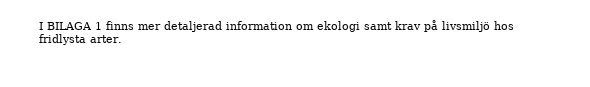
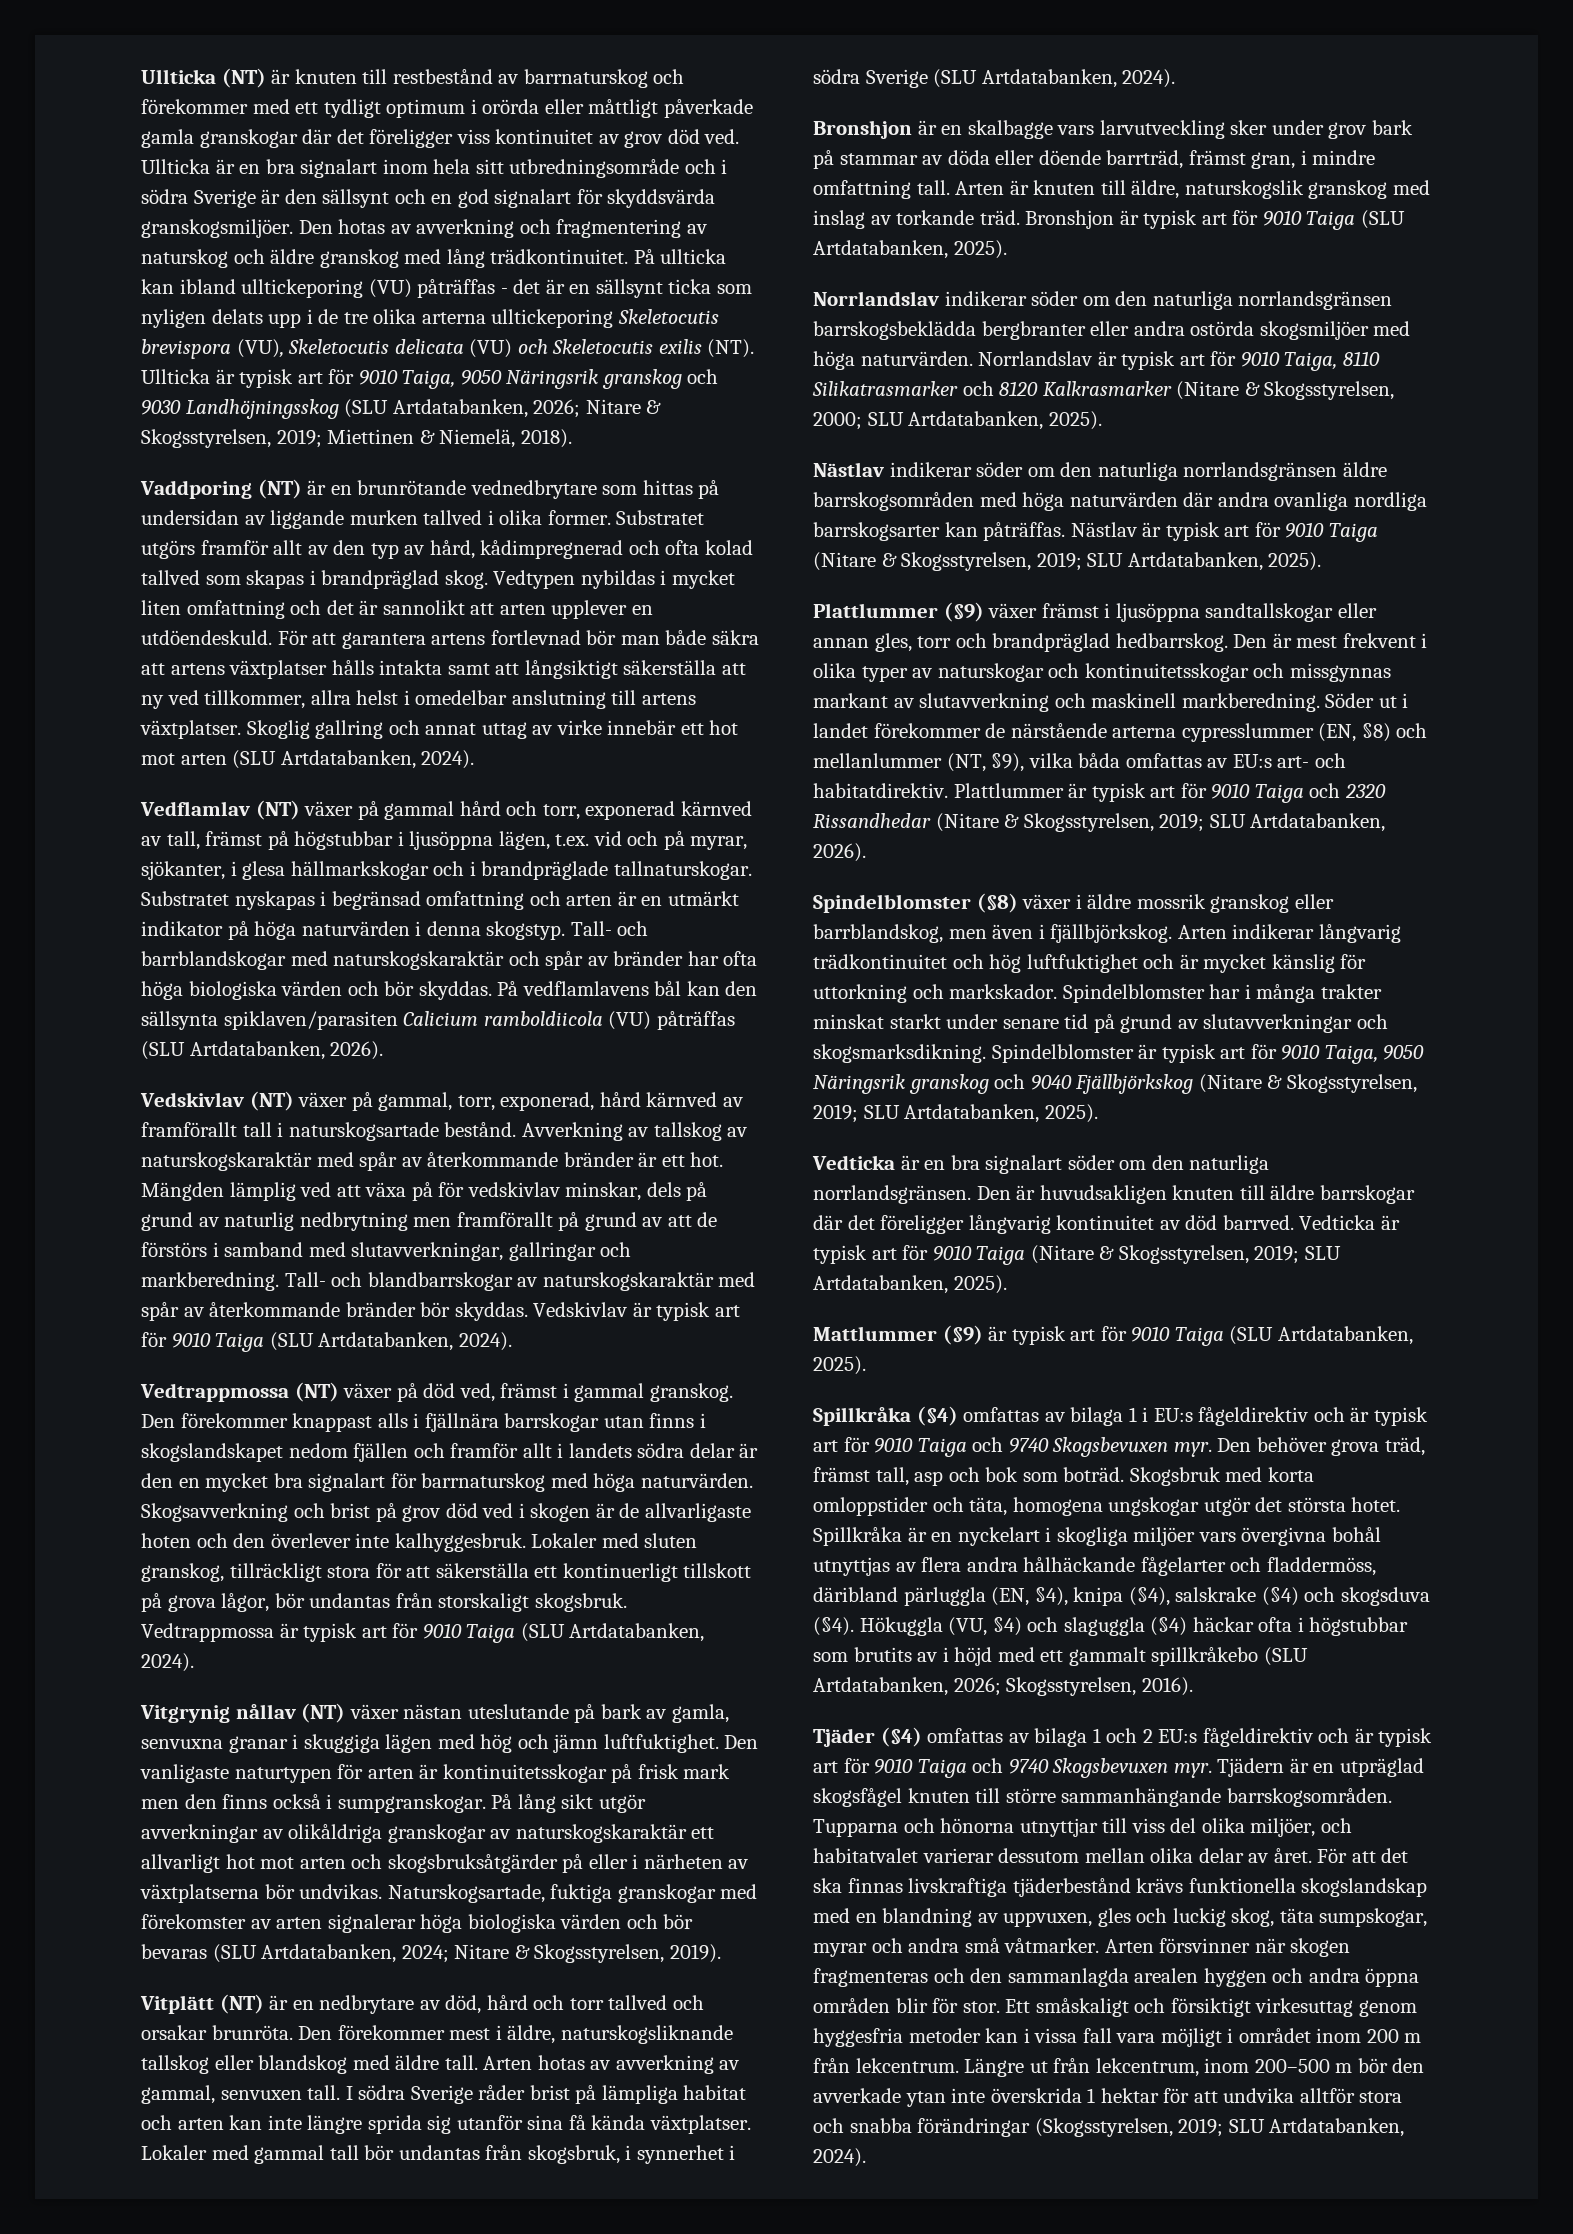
[39,20,514,32] [39,34,122,45] I BILAGA 1 finns mer detaljerad information om ekologi samt krav på livsmiljö hos fridlysta arter. -> [141,68,685,88] [141,99,753,118] [141,129,740,148] [141,159,728,178] [141,189,716,208] [141,219,707,238] [141,249,727,268] [141,279,752,298] [141,309,719,328] [141,339,755,359] [141,369,719,389] [141,399,662,419] [141,429,572,448] [140,479,720,499] [141,510,705,529] [141,540,753,559] [141,570,735,589] [141,600,653,619] [141,630,759,649] [141,660,746,679] [141,690,696,709] [140,720,739,739] [141,750,475,769] [140,800,752,820] [141,831,748,850] [141,861,752,880] [141,891,739,910] [141,921,649,940] [141,951,758,970] [141,981,758,1000] [141,1011,735,1030] [141,1041,384,1060] [140,1091,743,1111] [141,1122,748,1141] [141,1152,724,1171] [141,1182,708,1201] [141,1212,718,1231] [141,1242,632,1261] [141,1272,756,1291] [141,1302,740,1321] [141,1332,512,1352] [140,1382,733,1402] [141,1413,706,1432] [141,1443,759,1462] [141,1473,753,1492] [141,1503,751,1522] [141,1533,698,1552] [141,1563,752,1582] [141,1593,627,1612] [141,1623,705,1643] [141,1653,194,1672] [140,1703,729,1723] [141,1734,759,1753] [140,1764,731,1783] [141,1794,646,1813] [141,1824,715,1843] [141,1854,749,1873] [140,1884,758,1903] [141,1914,694,1933] [141,1944,721,1963] [140,1994,704,2014] [141,2025,733,2044] [141,2055,740,2074] [141,2085,747,2104] [141,2115,751,2134] [141,2145,736,2164] [813,69,1176,88] [813,120,1413,139] [813,150,1376,169] [813,180,1430,199] [813,210,1405,230] [813,240,1007,259] [813,291,1393,310] [813,321,1411,340] [813,351,1380,371] [812,381,1395,400] [813,411,1102,430] [813,462,1387,481] [813,492,1427,511] [813,522,1378,542] [813,552,1322,571] [813,602,1377,622] [813,633,1428,652] [813,663,1391,682] [813,693,1409,712] [813,723,1428,742] [813,753,1346,772] [813,783,1386,803] [813,813,1386,832] [813,843,866,862] [813,893,1334,913] [813,924,1401,943] [813,954,1367,973] [813,984,1382,1003] [813,1014,1388,1033] [813,1044,1425,1064] [813,1074,1417,1094] [813,1104,1098,1123] [812,1155,1270,1174] [813,1185,1415,1204] [813,1215,1400,1234] [813,1245,1341,1265] [813,1275,1007,1294] [813,1325,1413,1346] [813,1356,866,1375] [813,1406,1428,1426] [813,1437,1425,1457] [813,1467,1314,1486] [813,1497,1401,1516] [813,1527,1381,1546] [813,1557,1376,1576] [813,1587,1430,1606] [813,1617,1409,1636] [813,1647,1308,1666] [813,1677,1193,1696] [813,1727,1433,1747] [813,1758,1424,1778] [813,1788,1392,1807] [813,1818,1352,1837] [813,1848,1409,1863] [813,1878,1428,1897] [813,1908,1428,1927] [813,1938,1351,1957] [813,1968,1420,1987] [813,1998,1417,2017] [813,2028,1422,2047] [813,2058,1425,2077] [813,2088,1403,2107] [813,2118,1405,2137] [813,2148,866,2167] Ullticka (NT) är knuten till restbestånd av barrnaturskog och förekommer med ett tydligt optimum i orörda eller måttligt påverkade gamla granskogar där det föreligger viss kontinuitet av grov död ved. Ullticka är en bra signalart inom hela sitt utbredningsområde och i södra Sverige är den sällsynt och en god signalart för skyddsvärda granskogsmiljöer. Den hotas av avverkning och fragmentering av naturskog och äldre granskog med lång trädkontinuitet. På ullticka kan ibland ulltickeporing (VU) påträffas - det är en sällsynt ticka som nyligen delats upp i de tre olika arterna ulltickeporing Skeletocutis brevispora (VU), Skeletocutis delicata (VU) och Skeletocutis exilis (NT). Ullticka är typisk art för 9010 Taiga, 9050 Näringsrik granskog och 9030 Landhöjningsskog (SLU Artdatabanken, 2026; Nitare & Skogsstyrelsen, 2019; Miettinen & Niemelä, 2018). // Vaddporing (NT) är en brunrötande vednedbrytare som hittas på undersidan av liggande murken tallved i olika former. Substratet utgörs framför allt av den typ av hård, kådimpregnerad och ofta kolad tallved som skapas i brandpräglad skog. Vedtypen nybildas i mycket liten omfattning och det är sannolikt att arten upplever en utdöendeskuld. För att garantera artens fortlevnad bör man både säkra att artens växtplatser hålls intakta samt att långsiktigt säkerställa att ny ved tillkommer, allra helst i omedelbar anslutning till artens växtplatser. Skoglig gallring och annat uttag av virke innebär ett hot mot arten (SLU Artdatabanken, 2024). // Vedflamlav (NT) växer på gammal hård och torr, exponerad kärnved av tall, främst på högstubbar i ljusöppna lägen, t.ex. vid och på myrar, sjökanter, i glesa hällmarkskogar och i brandpräglade tallnaturskogar. Substratet nyskapas i begränsad omfattning och arten är en utmärkt indikator på höga naturvärden i denna skogstyp. Tall- och barrblandskogar med naturskogskaraktär och spår av bränder har ofta höga biologiska värden och bör skyddas. På vedflamlavens bål kan den sällsynta spiklaven/parasiten Calicium ramboldiicola (VU) påträffas (SLU Artdatabanken, 2026). // Vedskivlav (NT) växer på gammal, torr, exponerad, hård kärnved av framförallt tall i naturskogsartade bestånd. Avverkning av tallskog av naturskogskaraktär med spår av återkommande bränder är ett hot. Mängden lämplig ved att växa på för vedskivlav minskar, dels på grund av naturlig nedbrytning men framförallt på grund av att de förstörs i samband med slutavverkningar, gallringar och markberedning. Tall- och blandbarrskogar av naturskogskaraktär med spår av återkommande bränder bör skyddas. Vedskivlav är typisk art för 9010 Taiga (SLU Artdatabanken, 2024). // Vedtrappmossa (NT) växer på död ved, främst i gammal granskog. Den förekommer knappast alls i fjällnära barrskogar utan finns i skogslandskapet nedom fjällen och framför allt i landets södra delar är den en mycket bra signalart för barrnaturskog med höga naturvärden. Skogsavverkning och brist på grov död ved i skogen är de allvarligaste hoten och den överlever inte kalhyggesbruk. Lokaler med sluten granskog, tillräckligt stora för att säkerställa ett kontinuerligt tillskott på grova lågor, bör undantas från storskaligt skogsbruk. Vedtrappmossa är typisk art för 9010 Taiga (SLU Artdatabanken, 2024). // Vitgrynig nållav (NT) växer nästan uteslutande på bark av gamla, senvuxna granar i skuggiga lägen med hög och jämn luftfuktighet. Den vanligaste naturtypen för arten är kontinuitetsskogar på frisk mark men den finns också i sumpgranskogar. På lång sikt utgör avverkningar av olikåldriga granskogar av naturskogskaraktär ett allvarligt hot mot arten och skogsbruksåtgärder på eller i närheten av växtplatserna bör undvikas. Naturskogsartade, fuktiga granskogar med förekomster av arten signalerar höga biologiska värden och bör bevaras (SLU Artdatabanken, 2024; Nitare & Skogsstyrelsen, 2019). // Vitplätt (NT) är en nedbrytare av död, hård och torr tallved och orsakar brunröta. Den förekommer mest i äldre, naturskogsliknande tallskog eller blandskog med äldre tall. Arten hotas av avverkning av gammal, senvuxen tall. I södra Sverige råder brist på lämpliga habitat och arten kan inte längre sprida sig utanför sina få kända växtplatser. Lokaler med gammal tall bör undantas från skogsbruk, i synnerhet i södra Sverige (SLU Artdatabanken, 2024). // Bronshjon är en skalbagge vars larvutveckling sker under grov bark på stammar av döda eller döende barrträd, främst gran, i mindre omfattning tall. Arten är knuten till äldre, naturskogslik granskog med inslag av torkande träd. Bronshjon är typisk art för 9010 Taiga (SLU Artdatabanken, 2025). // Norrlandslav indikerar söder om den naturliga norrlandsgränsen barrskogsbeklädda bergbranter eller andra ostörda skogsmiljöer med höga naturvärden. Norrlandslav är typisk art för 9010 Taiga, 8110 Silikatrasmarker och 8120 Kalkrasmarker (Nitare & Skogsstyrelsen, 2000; SLU Artdatabanken, 2025). // Nästlav indikerar söder om den naturliga norrlandsgränsen äldre barrskogsområden med höga naturvärden där andra ovanliga nordliga barrskogsarter kan påträffas. Nästlav är typisk art för 9010 Taiga (Nitare & Skogsstyrelsen, 2019; SLU Artdatabanken, 2025). // Plattlummer (§9) växer främst i ljusöppna sandtallskogar eller annan gles, torr och brandpräglad hedbarrskog. Den är mest frekvent i olika typer av naturskogar och kontinuitetsskogar och missgynnas markant av slutavverkning och maskinell markberedning. Söder ut i landet förekommer de närstående arterna cypresslummer (EN, §8) och mellanlummer (NT, §9), vilka båda omfattas av EU:s art- och habitatdirektiv. Plattlummer är typisk art för 9010 Taiga och 2320 Rissandhedar (Nitare & Skogsstyrelsen, 2019; SLU Artdatabanken, 2026). // Spindelblomster (§8) växer i äldre mossrik granskog eller barrblandskog, men även i fjällbjörkskog. Arten indikerar långvarig trädkontinuitet och hög luftfuktighet och är mycket känslig för uttorkning och markskador. Spindelblomster har i många trakter minskat starkt under senare tid på grund av slutavverkningar och skogsmarksdikning. Spindelblomster är typisk art för 9010 Taiga, 9050 Näringsrik granskog och 9040 Fjällbjörkskog (Nitare & Skogsstyrelsen, 2019; SLU Artdatabanken, 2025). // Vedticka är en bra signalart söder om den naturliga norrlandsgränsen. Den är huvudsakligen knuten till äldre barrskogar där det föreligger långvarig kontinuitet av död barrved. Vedticka är typisk art för 9010 Taiga (Nitare & Skogsstyrelsen, 2019; SLU Artdatabanken, 2025). // Mattlummer (§9) är typisk art för 9010 Taiga (SLU Artdatabanken, 2025). // Spillkråka (§4) omfattas av bilaga 1 i EU:s fågeldirektiv och är typisk art för 9010 Taiga och 9740 Skogsbevuxen myr. Den behöver grova träd, främst tall, asp och bok som boträd. Skogsbruk med korta omloppstider och täta, homogena ungskogar utgör det största hotet. Spillkråka är en nyckelart i skogliga miljöer vars övergivna bohål utnyttjas av flera andra hålhäckande fågelarter och fladdermöss, däribland pärluggla (EN, §4), knipa (§4), salskrake (§4) och skogsduva (§4). Hökuggla (VU, §4) och slaguggla (§4) häckar ofta i högstubbar som brutits av i höjd med ett gammalt spillkråkebo (SLU Artdatabanken, 2026; Skogsstyrelsen, 2016). // Tjäder (§4) omfattas av bilaga 1 och 2 EU:s fågeldirektiv och är typisk art för 9010 Taiga och 9740 Skogsbevuxen myr. Tjädern är en utpräglad skogsfågel knuten till större sammanhängande barrskogsområden. Tupparna och hönorna utnyttjar till viss del olika miljöer, och habitatvalet varierar dessutom mellan olika delar av året. För att det ska finnas livskraftiga tjäderbestånd krävs funktionella skogslandskap med en blandning av uppvuxen, gles och luckig skog, täta sumpskogar, myrar och andra små våtmarker. Arten försvinner när skogen fragmenteras och den sammanlagda arealen hyggen och andra öppna områden blir för stor. Ett småskaligt och försiktigt virkesuttag genom hyggesfria metoder kan i vissa fall vara möjligt i området inom 200 m från lekcentrum. Längre ut från lekcentrum, inom 200–500 m bör den avverkade ytan inte överskrida 1 hektar för att undvika alltför stora och snabba förändringar (Skogsstyrelsen, 2019; SLU Artdatabanken, 2024).

